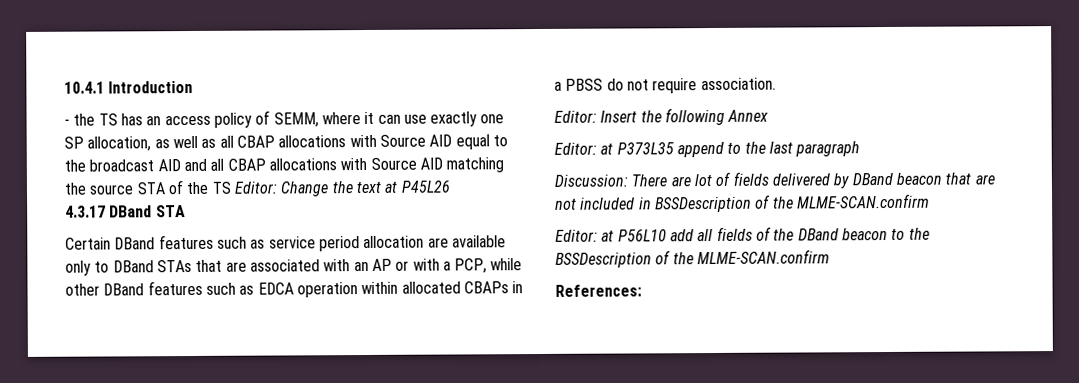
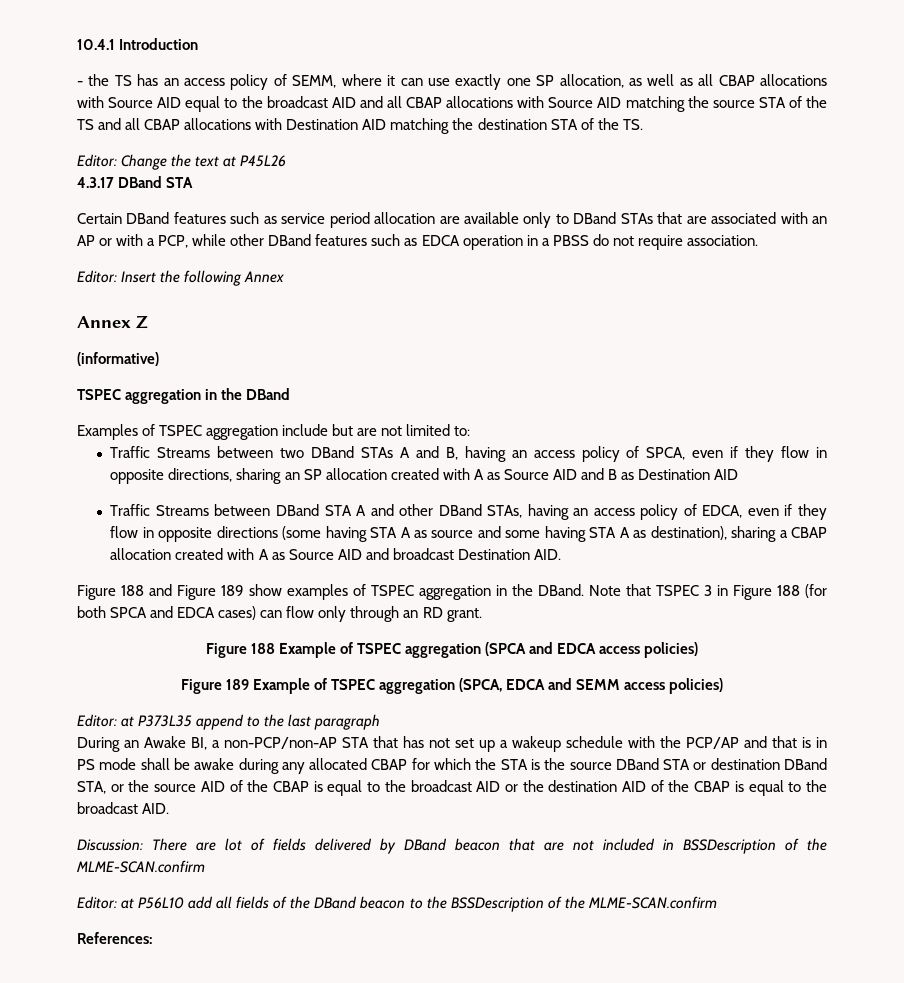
(232, 187) none -> [98,118,643,134] and all CBAP allocations with Destination AID matching the destination STA of the TS. //
[361,281,509,295] within allocated CBAPs -> (523, 242) none
(769, 115) none -> [77,315,148,329] [77,352,159,366] [77,388,291,404] [77,424,471,440] [110,446,827,462] [110,468,739,484] [110,504,828,520] [110,526,828,542] [110,548,561,560] [77,584,827,600] [77,606,482,622] [205,642,699,658] [180,678,724,694] // Annex Z // (informative) // TSPEC aggregation in the DBand // Examples of TSPEC aggregation include but are not limited to: // Traffic Streams between two DBand STAs A and B, having an access policy of SPCA, even if they flow in opposite directions, sharing an SP allocation created with A as Source AID and B as Destination AID // Traffic Streams between DBand STA A and other DBand STAs, having an access policy of EDCA, even if they flow in opposite directions (some having STA A as source and some having STA A as destination), sharing a CBAP allocation created with A as Source AID and broadcast Destination AID. // Figure 188 and Figure 189 show examples of TSPEC aggregation in the DBand. Note that TSPEC 3 in Figure 188 (for both SPCA and EDCA cases) can flow only through an RD grant. // Figure 188 Example of TSPEC aggregation (SPCA and EDCA access policies) // Figure 189 Example of TSPEC aggregation (SPCA, EDCA and SEMM access policies)
(861, 149) none -> [77,736,827,752] [77,758,827,774] [77,780,828,796] [77,802,170,814] // During an Awake BI, a non-PCP/non-AP STA that has not set up a wakeup schedule with the PCP/AP and that is in PS mode shall be awake during any allocated CBAP for which the STA is the source DBand STA or destination DBand STA, or the source AID of the CBAP is equal to the broadcast AID or the destination AID of the CBAP is equal to the broadcast AID.

